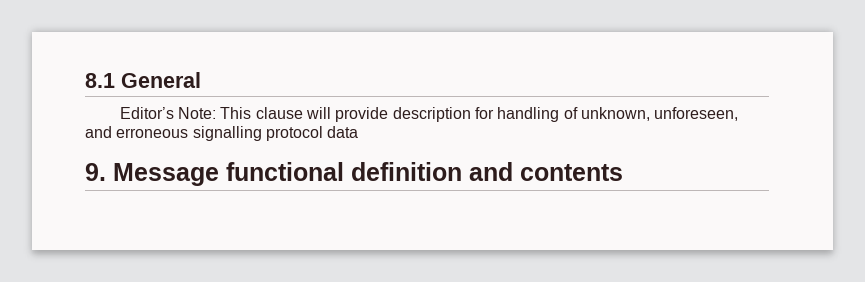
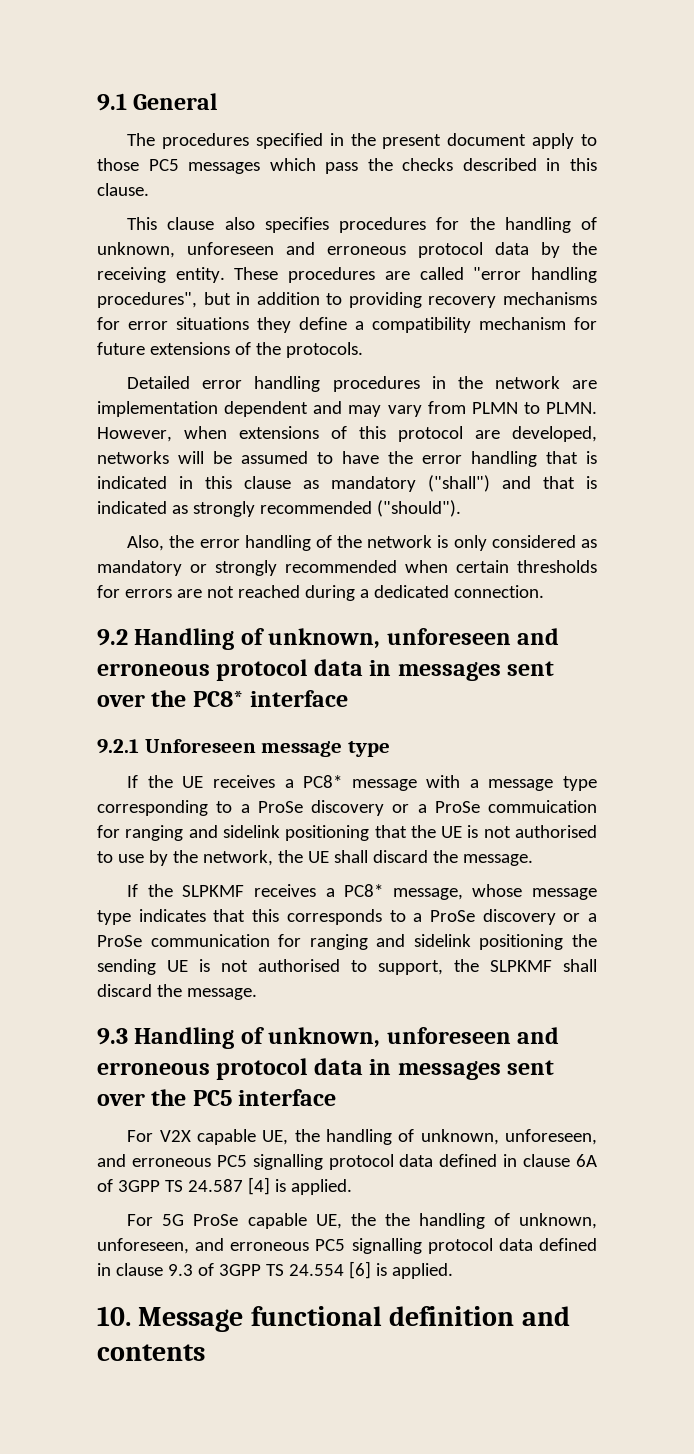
[85,73,115,88] 8.1 -> [97,93,127,111] 9.1
[119,107,739,122] [85,126,359,141] [85,163,106,181] Editor’s Note: This clause will provide description for handling of unknown, unforeseen, and erroneous signalling protocol data // 9. -> [127,133,597,149] [97,158,597,174] [97,183,149,196] [127,217,597,233] [97,242,597,258] [97,267,597,283] [97,292,597,308] [97,317,597,333] [97,342,363,358] [127,376,597,392] [97,401,597,417] [97,426,597,442] [97,451,597,467] [97,475,597,492] [97,500,461,517] [127,535,598,551] [97,560,597,576] [97,585,544,601] [97,628,560,650] [97,659,555,681] [97,690,349,707] [97,739,390,757] [127,775,597,791] [97,800,597,816] [97,825,597,841] [97,850,533,866] [127,884,597,900] [97,909,597,925] [97,934,597,950] [97,959,597,975] [97,984,257,1000] [97,1027,560,1049] [97,1058,555,1080] [97,1089,337,1106] [127,1129,597,1145] [97,1154,598,1170] [97,1177,352,1195] [127,1213,597,1229] [97,1238,597,1254] [97,1261,453,1279] [97,1306,131,1326] The procedures specified in the present document apply to those PC5 messages which pass the checks described in this clause. // This clause also specifies procedures for the handling of unknown, unforeseen and erroneous protocol data by the receiving entity. These procedures are called "error handling procedures", but in addition to providing recovery mechanisms for error situations they define a compatibility mechanism for future extensions of the protocols. // Detailed error handling procedures in the network are implementation dependent and may vary from PLMN to PLMN. However, when extensions of this protocol are developed, networks will be assumed to have the error handling that is indicated in this clause as mandatory ("shall") and that is indicated as strongly recommended ("should"). // Also, the error handling of the network is only considered as mandatory or strongly recommended when certain thresholds for errors are not reached during a dedicated connection. // 9.2 Handling of unknown, unforeseen and erroneous protocol data in messages sent over the PC8* interface // 9.2.1 Unforeseen message type // If the UE receives a PC8* message with a message type corresponding to a ProSe discovery or a ProSe commuication for ranging and sidelink positioning that the UE is not authorised to use by the network, the UE shall discard the message. // If the SLPKMF receives a PC8* message, whose message type indicates that this corresponds to a ProSe discovery or a ProSe communication for ranging and sidelink positioning the sending UE is not authorised to support, the SLPKMF shall discard the message. // 9.3 Handling of unknown, unforeseen and erroneous protocol data in messages sent over the PC5 interface // For V2X capable UE, the handling of unknown, unforeseen, and erroneous PC5 signalling protocol data defined in clause 6A of 3GPP TS 24.587 [4] is applied. // For 5G ProSe capable UE, the the handling of unknown, unforeseen, and erroneous PC5 signalling protocol data defined in clause 9.3 of 3GPP TS 24.554 [6] is applied. // 10.

